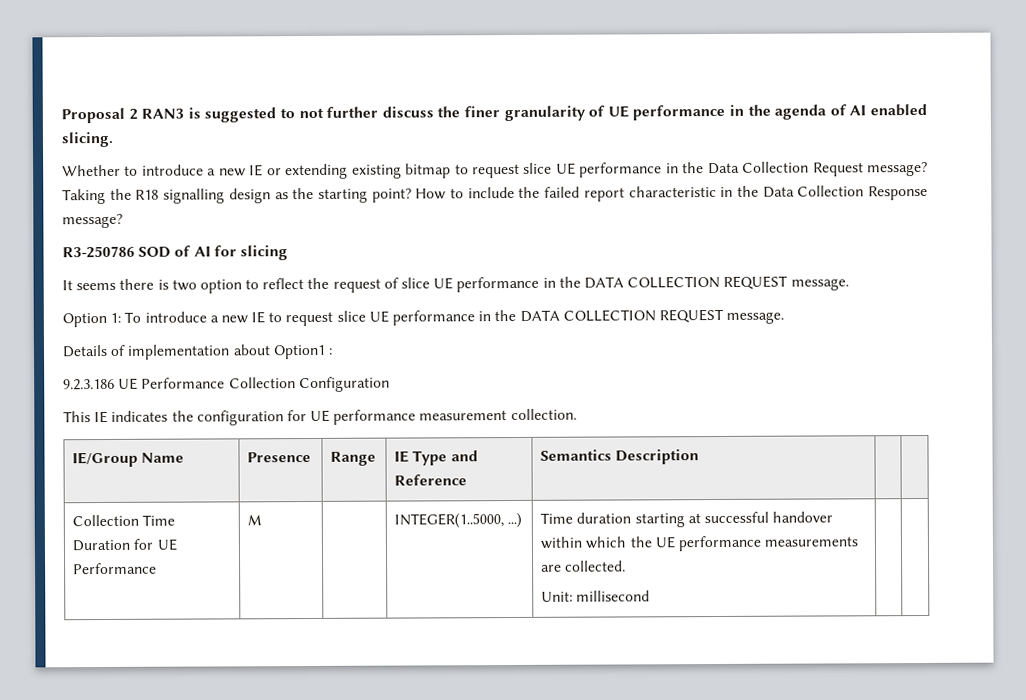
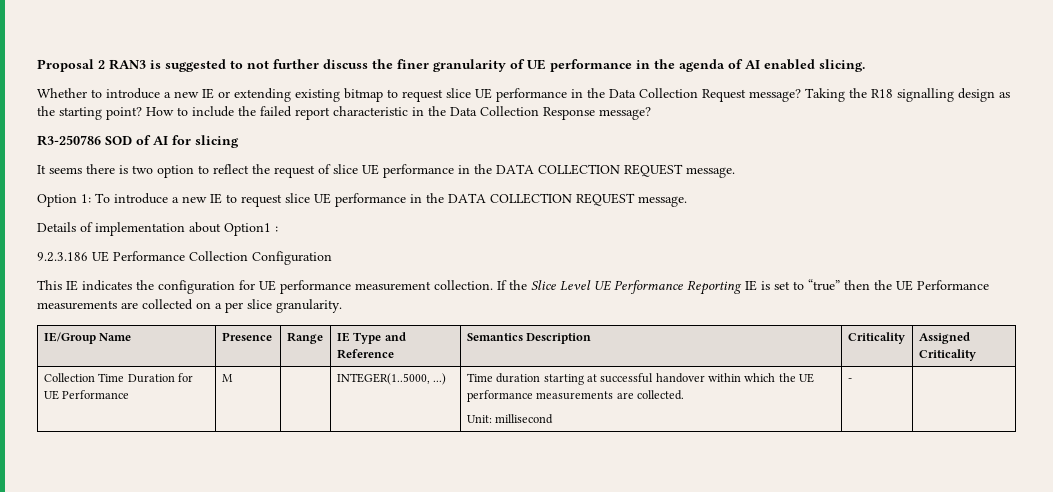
(577, 414) none -> [497,279,989,295] [37,299,342,313] If the Slice Level UE Performance Reporting IE is set to “true” then the UE Performance measurements are collected on a per slice granularity.
(700, 457) | -> [847,332,905,344] [918,332,970,344] [918,349,976,361] Criticality | Assigned Criticality
(651, 596) none -> [847,378,852,382] -

